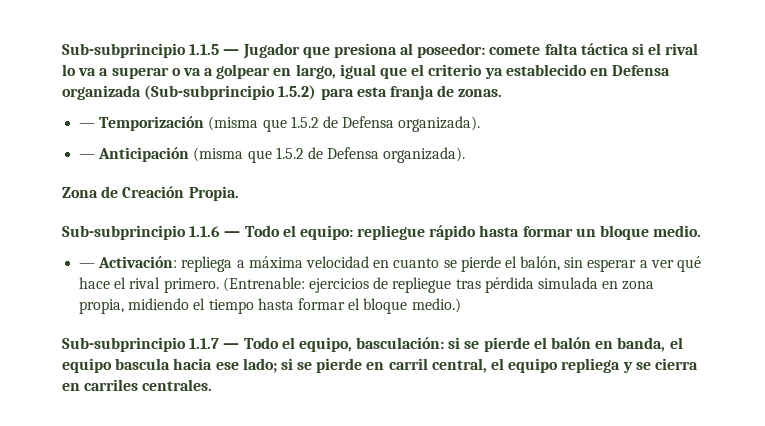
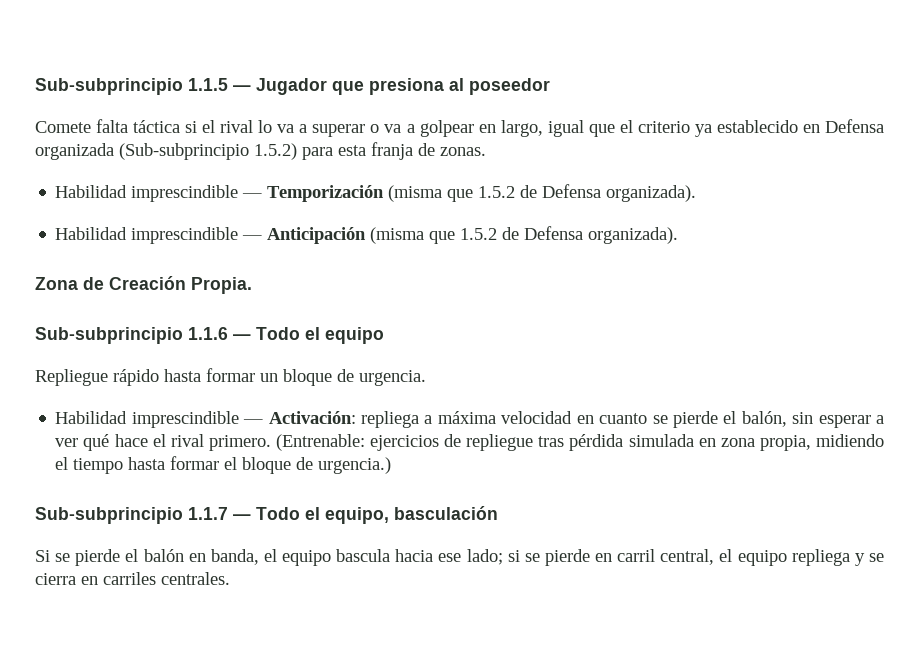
[417,43,541,58] poseedor: comete -> [469,78,550,95] [35,121,91,133] poseedor // Comete
(503, 93) none -> [55,185,239,202] Habilidad imprescindible
(481, 124) none -> [55,227,239,244] Habilidad imprescindible
[299,225,426,240] equipo: repliegue -> [325,327,384,344] [35,369,108,386] equipo // Repliegue
[653,225,702,237] medio. // -> [337,369,426,386] [55,411,239,428] de urgencia. // Habilidad imprescindible
[411,298,461,313] medio.) -> [296,457,392,474] de urgencia.)
[356,337,461,349] basculación: si -> [394,506,498,520] [35,550,50,562] basculación // Si

